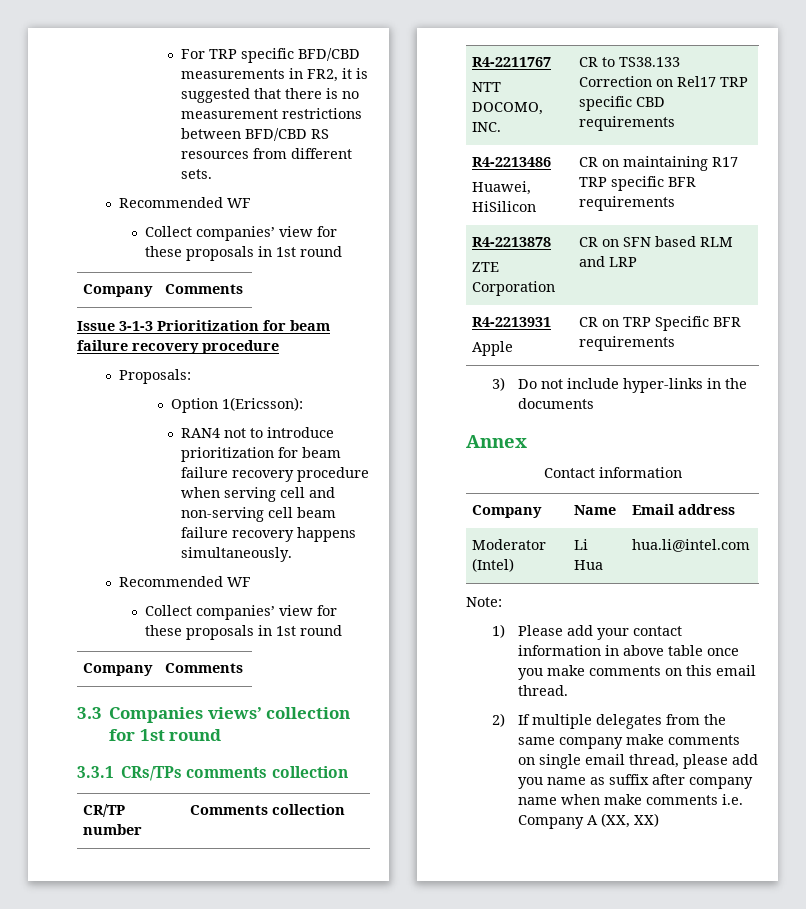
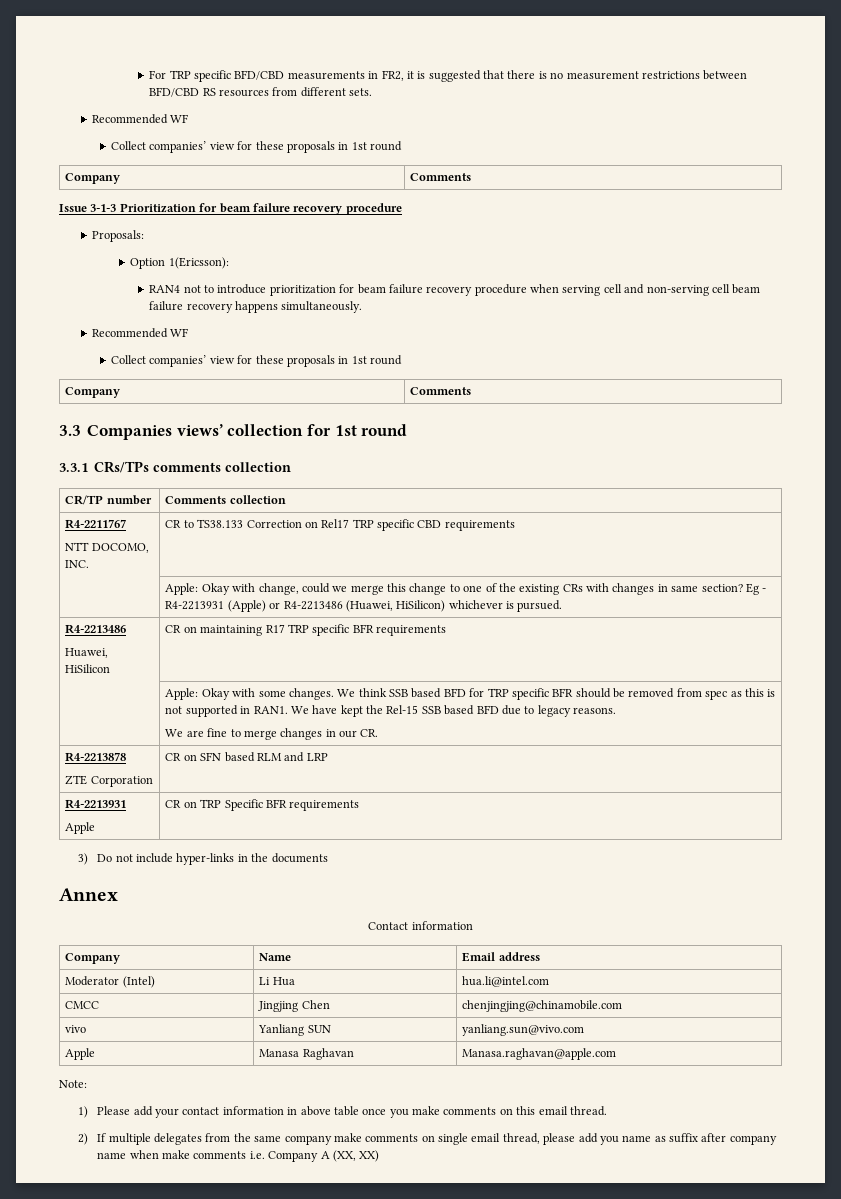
(676, 123) none -> [165,583,767,595] [165,600,563,612] // | Apple: Okay with change, could we merge this change to one of the existing CRs with changes in same section? Eg - R4-2213931 (Apple) or R4-2213486 (Huawei, HiSilicon) whichever is pursued.
(676, 203) none -> [165,688,776,700] [165,705,617,717] [165,728,379,740] // | Apple: Okay with some changes. We think SSB based BFD for TRP specific BFR should be removed from spec as this is not supported in RAN1. We have kept the Rel-15 SSB based BFD due to legacy reasons. // We are fine to merge changes in our CR.
(751, 545) none -> [65,1001,100,1009] [258,1000,330,1012] [462,1000,623,1012] [65,1025,87,1033] [258,1024,331,1036] [462,1024,585,1036] [65,1048,96,1060] [259,1048,354,1060] [462,1048,617,1060] // CMCC | Jingjing Chen | chenjingjing@chinamobile.com // vivo | Yanliang SUN | yanliang.sun@vivo.com // Apple | Manasa Raghavan | Manasa.raghavan@apple.com

